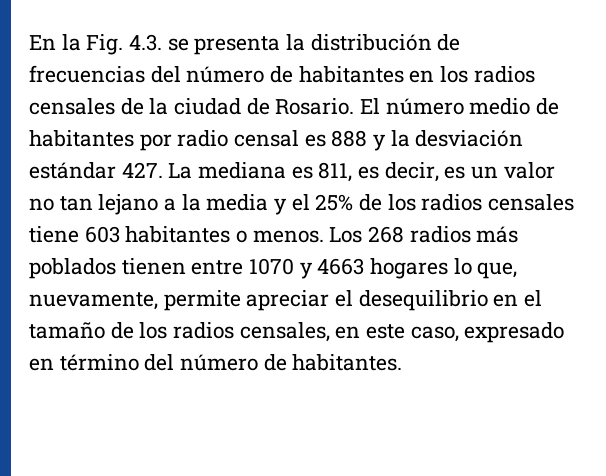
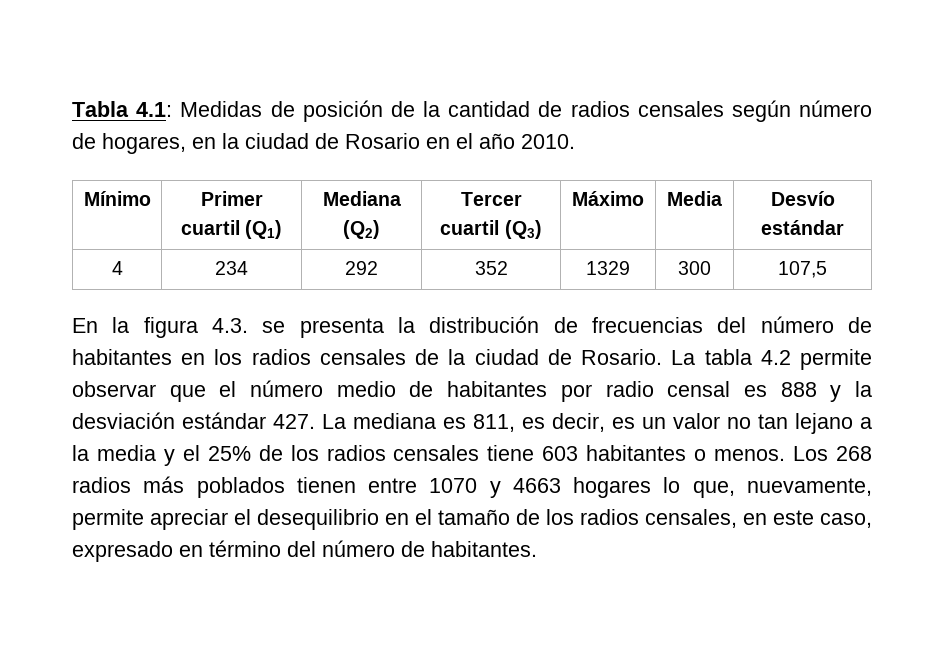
(29, 42) none -> [72,100,872,122] [72,133,575,154] [83,191,151,206] [200,191,263,206] [180,220,283,239] [322,191,401,206] [343,220,380,239] [460,192,522,206] [440,220,542,239] [572,191,644,206] [667,191,722,206] [770,191,835,206] [761,220,844,235] [111,261,123,275] [215,261,248,275] [345,261,378,275] [474,261,508,275] [586,261,630,275] [678,261,711,275] [778,261,827,278] Tabla 4.1: Medidas de posición de la cantidad de radios censales según número de hogares, en la ciudad de Rosario en el año 2010. // Mínimo | Primer cuartil (Q1) | Mediana (Q2) | Tercer cuartil (Q3) | Máximo | Media | Desvío estándar // 4 | 234 | 292 | 352 | 1329 | 300 | 107,5 //
[86,34,124,55] Fig. -> [143,317,198,338] figura
[360,98,381,114] El -> [671,349,873,370] [72,381,237,402] La tabla 4.2 permite observar que el

